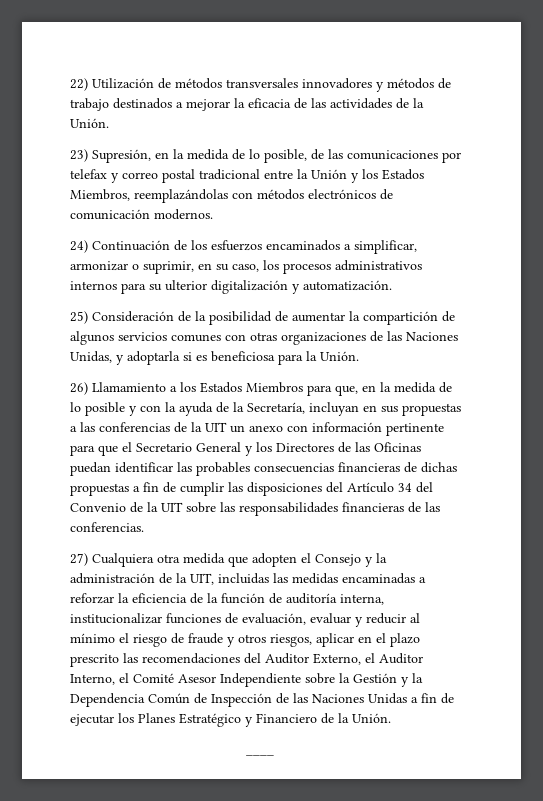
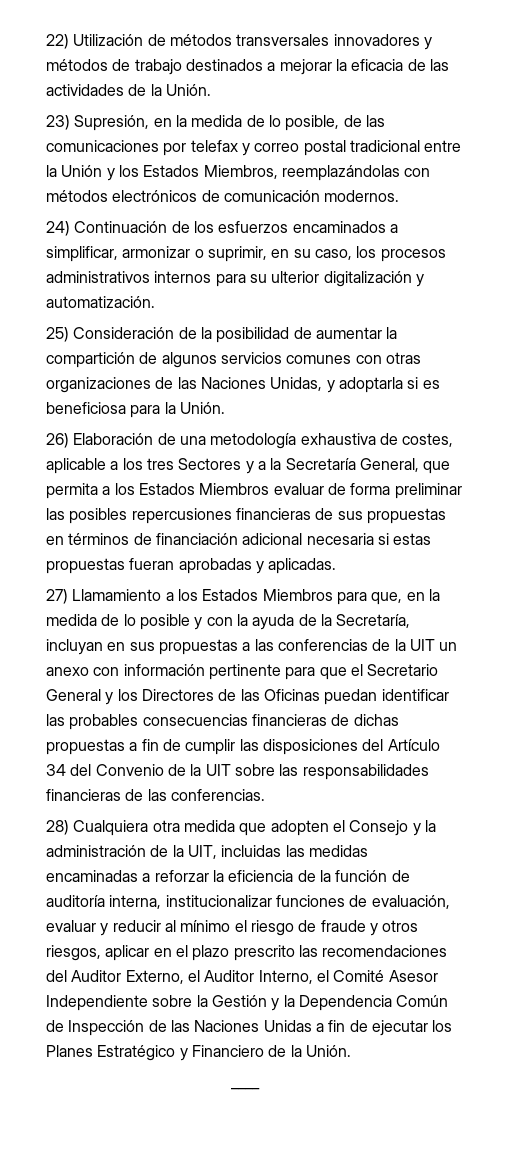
(89, 388) none -> [73,433,454,449] [46,458,451,474] [46,483,462,499] [46,508,447,524] [46,533,432,545] [46,558,337,574] [46,589,69,604] Elaboración de una metodología exhaustiva de costes, aplicable a los tres Sectores y a la Secretaría General, que permita a los Estados Miembros evaluar de forma preliminar las posibles repercusiones financieras de sus propuestas en términos de financiación adicional necesaria si estas propuestas fueran aprobadas y aplicadas. // 27)
[70,553,89,566] 27) -> [46,820,70,835] 28)

